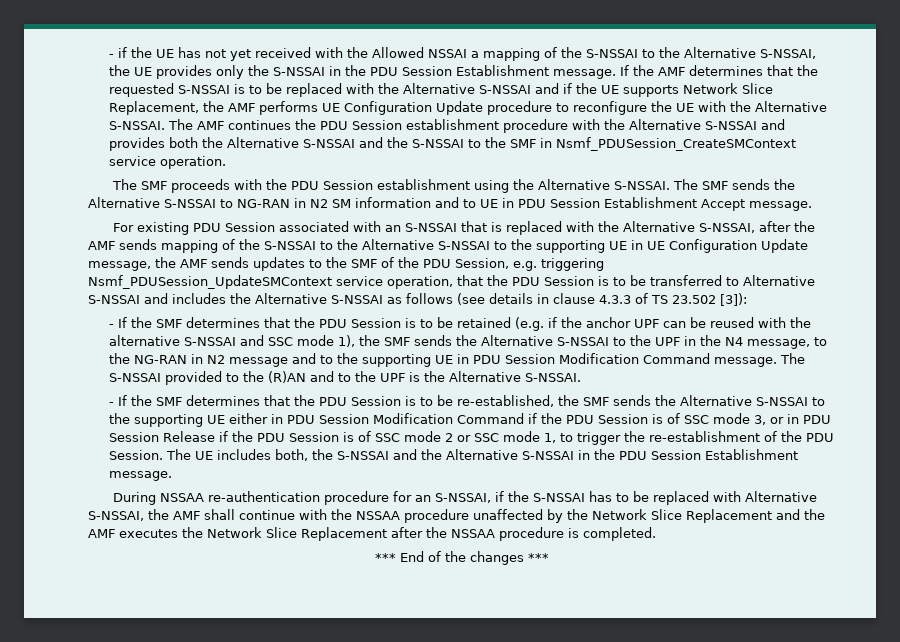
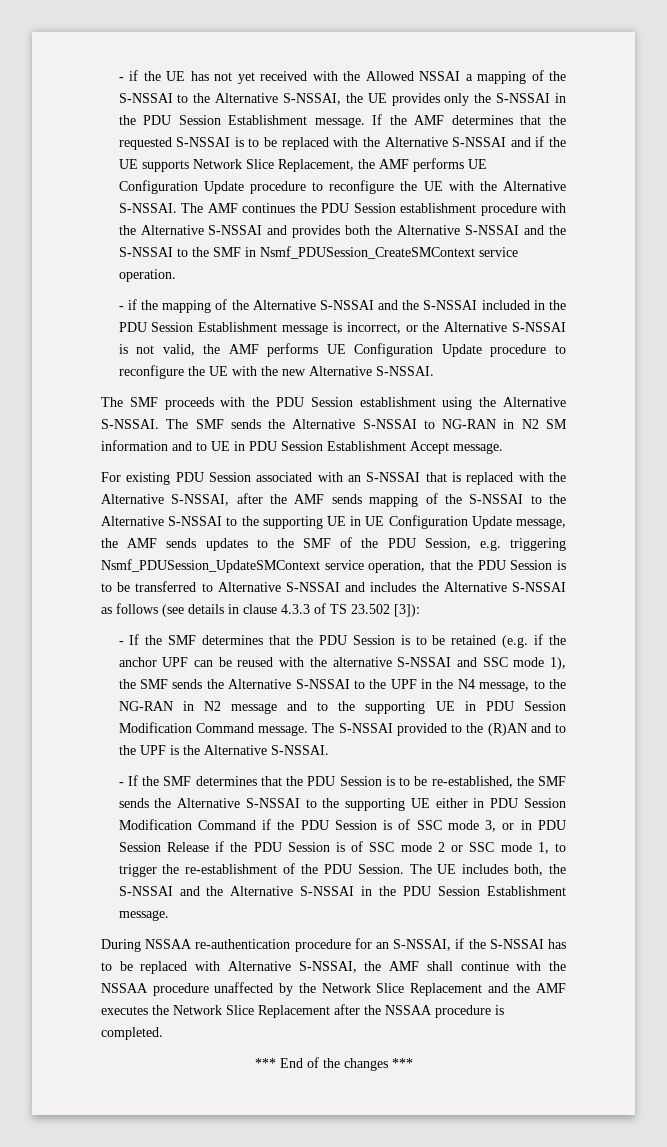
(227, 162) none -> [118,299,566,313] [118,322,566,335] [118,343,566,357] [118,365,434,379] // - if the mapping of the Alternative S-NSSAI and the S-NSSAI included in the PDU Session Establishment message is incorrect, or the Alternative S-NSSAI is not valid, the AMF performs UE Configuration Update procedure to reconfigure the UE with the new Alternative S-NSSAI.

